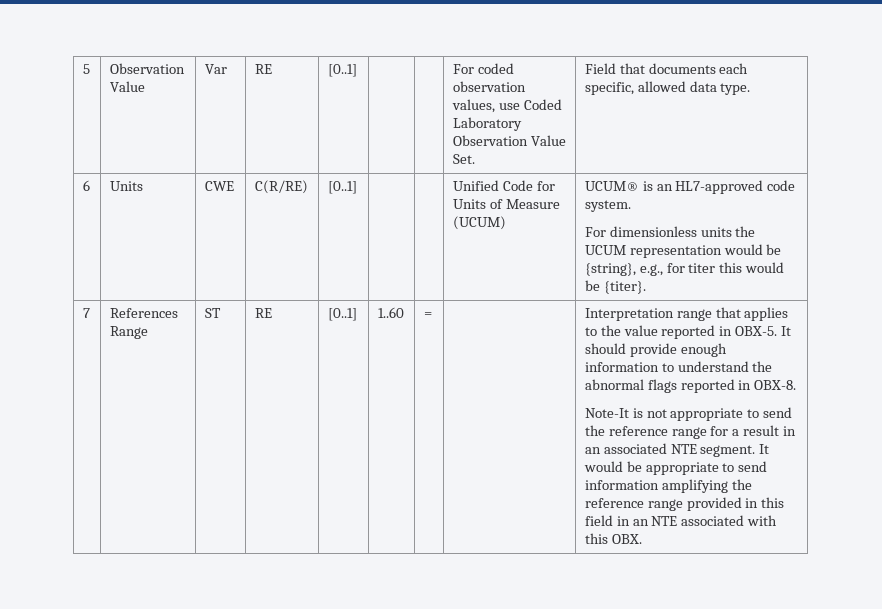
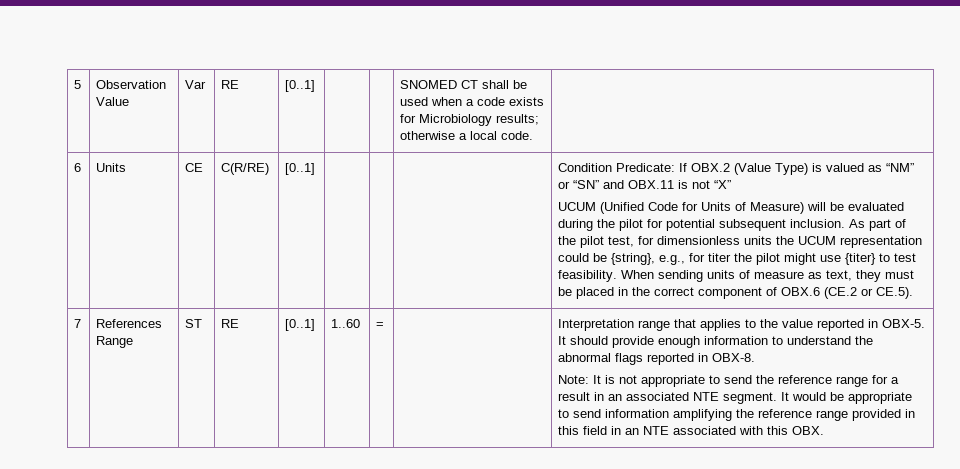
[452,63,514,74] [452,81,526,92] [451,99,562,113] [452,117,522,131] [452,135,566,146] [452,154,475,164] [584,63,749,74] [584,81,751,95] For coded observation values, use Coded Laboratory Observation Value Set. | Field that documents each specific, allowed data type. -> [400,80,528,89] [400,97,545,106] [400,114,540,126] [400,131,534,140] SNOMED CT shall be used when a code exists for Microbiology results; otherwise a local code. |
[204,181,234,191] CWE -> [185,163,204,172] CE
[452,180,555,191] [452,199,560,209] [452,216,506,230] [584,180,796,194] [584,200,631,212] [584,227,606,237] Unified Code for Units of Measure (UCUM) | UCUM® is an HL7-approved code system. // For -> [558,163,915,175] [558,180,732,189] [558,202,905,214] [558,219,907,231] [558,236,655,248] | Condition Predicate: If OBX.2 (Value Type) is valued as “NM” or “SN” and OBX.11 is not “X” // UCUM (Unified Code for Units of Measure) will be evaluated during the pilot for potential subsequent inclusion. As part of the pilot test, for
[723,244,763,255] would -> [558,253,590,262] could
[719,262,785,273] [584,280,646,294] this would be {titer}. -> [734,253,917,265] [558,270,915,282] [558,287,914,299] the pilot might use {titer} to test feasibility. When sending units of measure as text, they must be placed in the correct component of OBX.6 (CE.2 or CE.5).
[584,408,629,418] Note-It -> [558,375,602,384] Note: It

